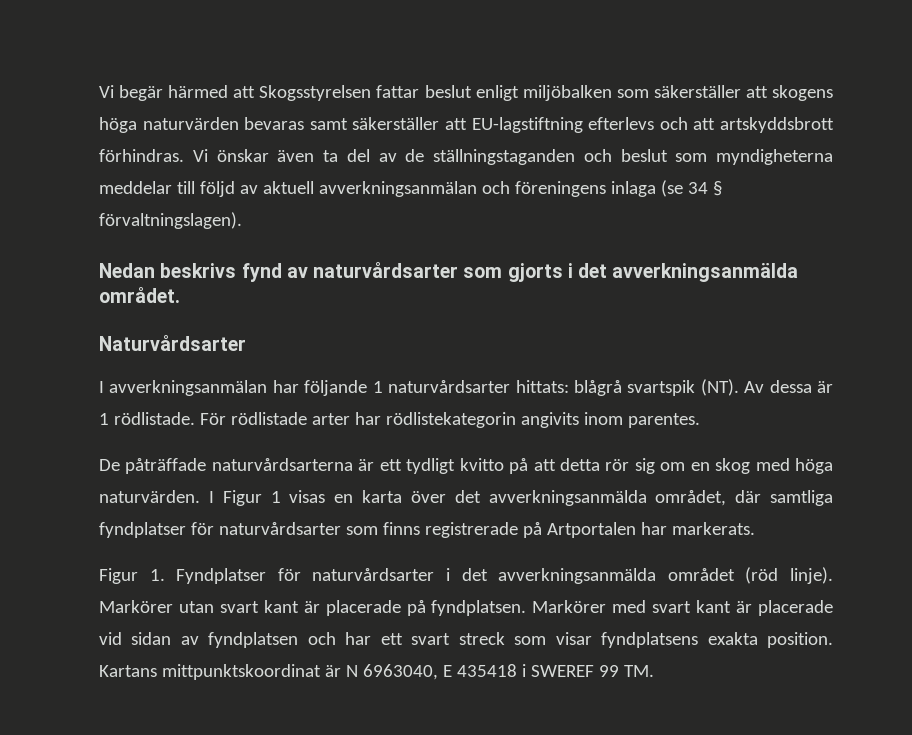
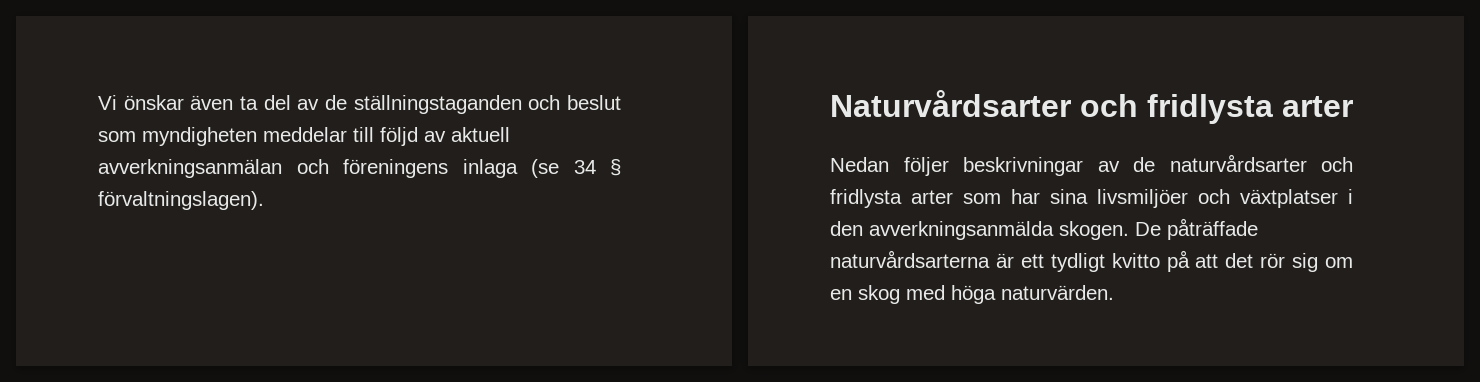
[99,85,833,101] [99,117,835,133] [99,149,208,162] Vi begär härmed att Skogsstyrelsen fattar beslut enligt miljöbalken som säkerställer att skogens höga naturvärden bevaras samt säkerställer att EU-lagstiftning efterlevs och att artskyddsbrott förhindras. Vi -> [98,95,117,110] Vi
[716,149,833,165] myndigheterna -> [142,127,257,146] myndigheten
[99,262,799,282] [99,287,180,303] [99,335,246,351] [99,379,833,396] [99,412,700,428] Nedan beskrivs fynd av naturvårdsarter som gjorts i det avverkningsanmälda området. // Naturvårdsarter // I avverkningsanmälan har följande 1 naturvårdsarter hittats: blågrå svartspik (NT). Av dessa är 1 rödlistade. För rödlistade arter har rödlistekategorin angivits inom parentes. // -> [830,90,1353,124] [830,154,1353,176] [830,189,1353,208] [830,221,1129,240] Naturvårdsarter och fridlysta arter // Nedan följer beskrivningar av de naturvårdsarter och fridlysta arter som har sina livsmiljöer och växtplatser i den avverkningsanmälda skogen.
[559,458,600,471] detta -> [1225,253,1254,268] det
[208,490,833,506] [99,522,755,538] [99,567,834,584] [99,600,833,616] [99,632,833,648] [99,664,654,680] I Figur 1 visas en karta över det avverkningsanmälda området, där samtliga fyndplatser för naturvårdsarter som finns registrerade på Artportalen har markerats. // Figur 1. Fyndplatser för naturvårdsarter i det avverkningsanmälda området (röd linje). Markörer utan svart kant är placerade på fyndplatsen. Markörer med svart kant är placerade vid sidan av fyndplatsen och har ett svart streck som visar fyndplatsens exakta position. Kartans mittpunktskoordinat är N 6963040, E 435418 i SWEREF 99 TM. -> (1114, 292) none

